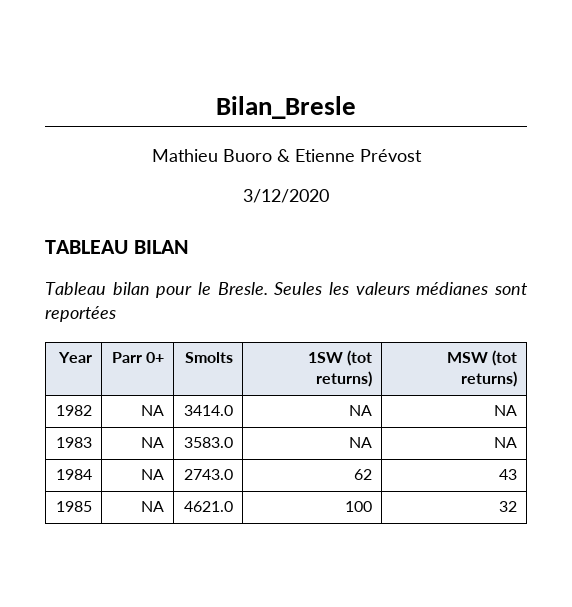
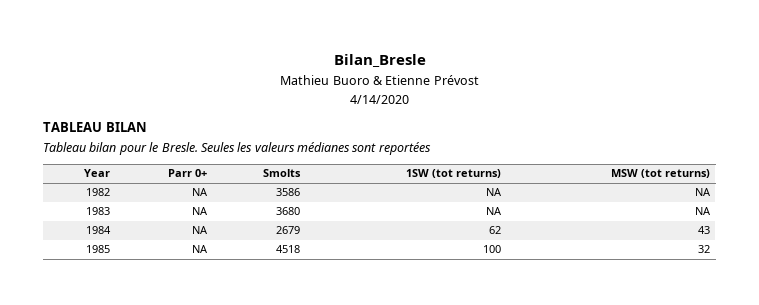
[243,189,329,203] 3/12/2020 -> [350,95,409,104] 4/14/2020
[184,405,234,416] 3414.0 -> [275,188,300,196] 3586
[184,437,234,448] 3583.0 -> [275,207,300,215] 3680
[184,469,234,480] 2743.0 -> [275,226,300,234] 2679
[184,501,234,512] 4621.0 -> [275,245,300,253] 4518

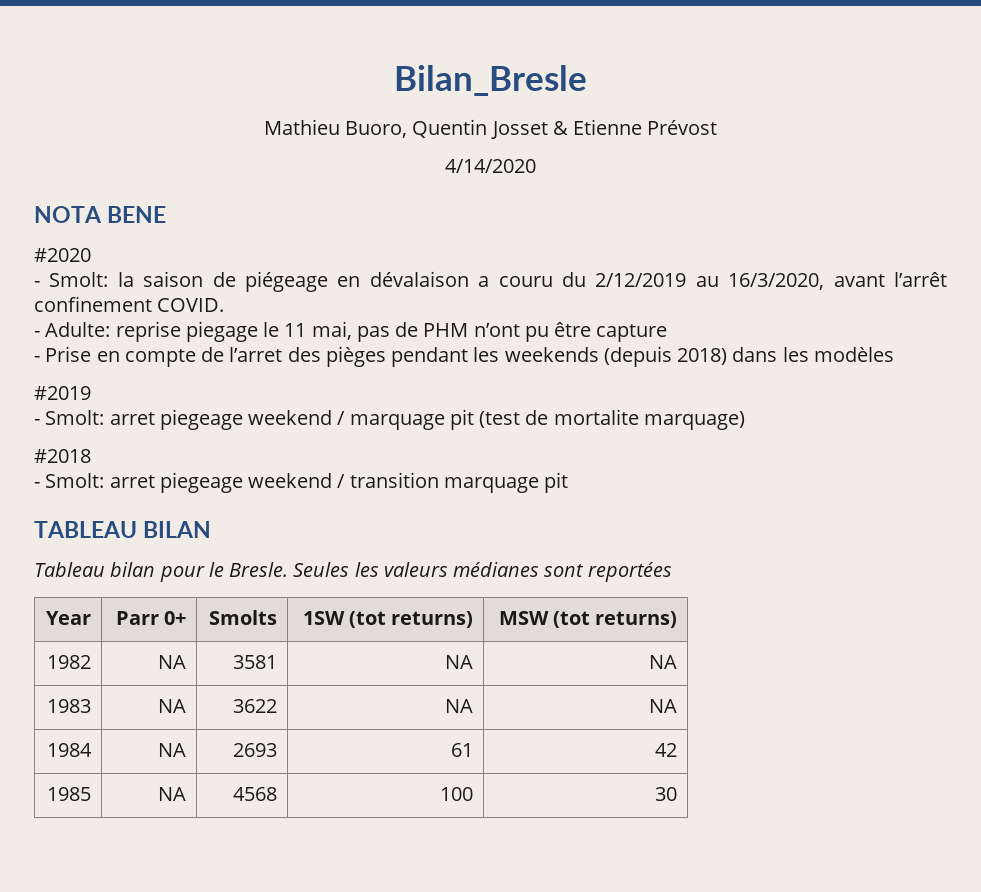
[332,76,370,85] Buoro -> [344,119,548,139] Buoro, Quentin Josset
(409, 99) none -> [34,206,167,223] [34,248,91,262] [34,271,947,292] [34,296,225,312] [34,321,668,342] [34,346,894,367] [34,386,91,400] [34,409,745,430] [34,449,91,463] [34,472,569,493] // NOTA BENE // #2020 // - Smolt: la saison de piégeage en dévalaison a couru du 2/12/2019 au 16/3/2020, avant l’arrêt confinement COVID. // - Adulte: reprise piegage le 11 mai, pas de PHM n’ont pu être capture // - Prise en compte de l’arret des pièges pendant les weekends (depuis 2018) dans les modèles // #2019 // - Smolt: arret piegeage weekend / marquage pit (test de mortalite marquage) // #2018 // - Smolt: arret piegeage weekend / transition marquage pit
[275,188,300,196] 3586 -> [233,655,278,669] 3581
[275,207,300,215] 3680 -> [233,699,278,713] 3622
[275,226,300,234] [488,226,501,234] [697,226,710,234] 2679 | 62 | 43 -> [233,743,278,757] [451,743,474,757] [655,743,678,757] 2693 | 61 | 42
[275,245,300,253] 4518 -> [233,787,278,801] 4568
[697,245,710,253] 32 -> [655,787,678,801] 30

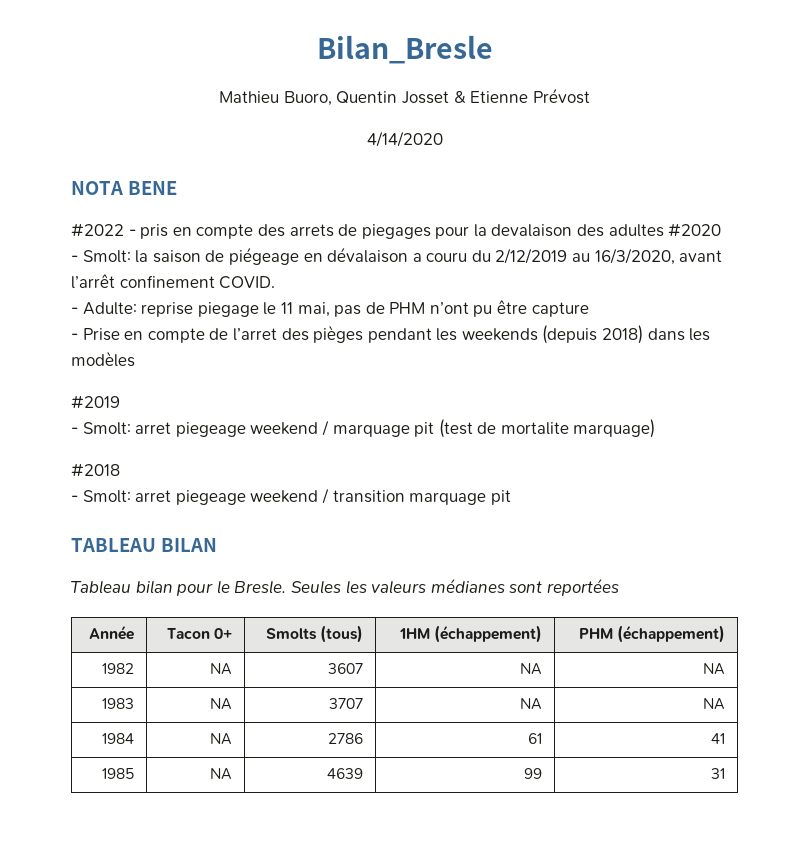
(167, 214) none -> [71,223,664,239] #2022 - pris en compte des arrets de piegages pour la devalaison des adultes
[46,611,92,625] [115,611,159,625] Year | Parr -> [88,625,134,640] [166,628,210,639] Année | Tacon
[302,611,474,628] [498,611,678,628] | 1SW (tot returns) | MSW (tot returns) -> [319,625,363,643] [398,625,542,643] [578,625,725,643] (tous) | 1HM (échappement) | PHM (échappement)
[233,655,278,669] 3581 -> [327,663,363,674] 3607
[233,699,278,713] 3622 -> [328,698,363,709] 3707
[233,743,278,757] 2693 -> [327,733,363,744] 2786
[655,743,678,757] 42 -> [710,733,725,744] 41
[233,787,278,801] [440,787,474,801] [655,787,678,801] 4568 | 100 | 30 -> [326,768,363,779] [523,768,542,779] [710,768,725,779] 4639 | 99 | 31

